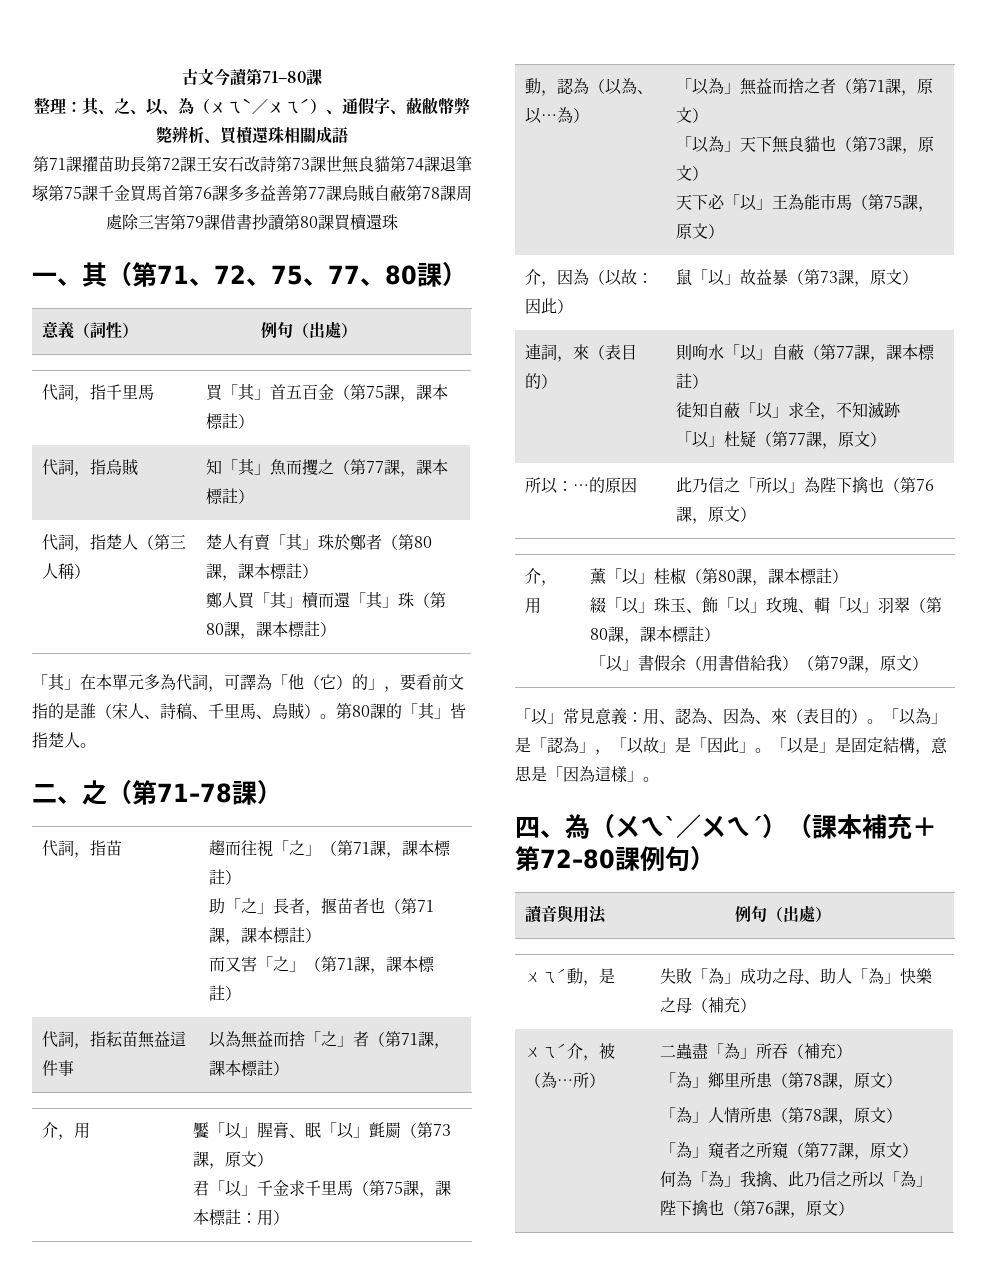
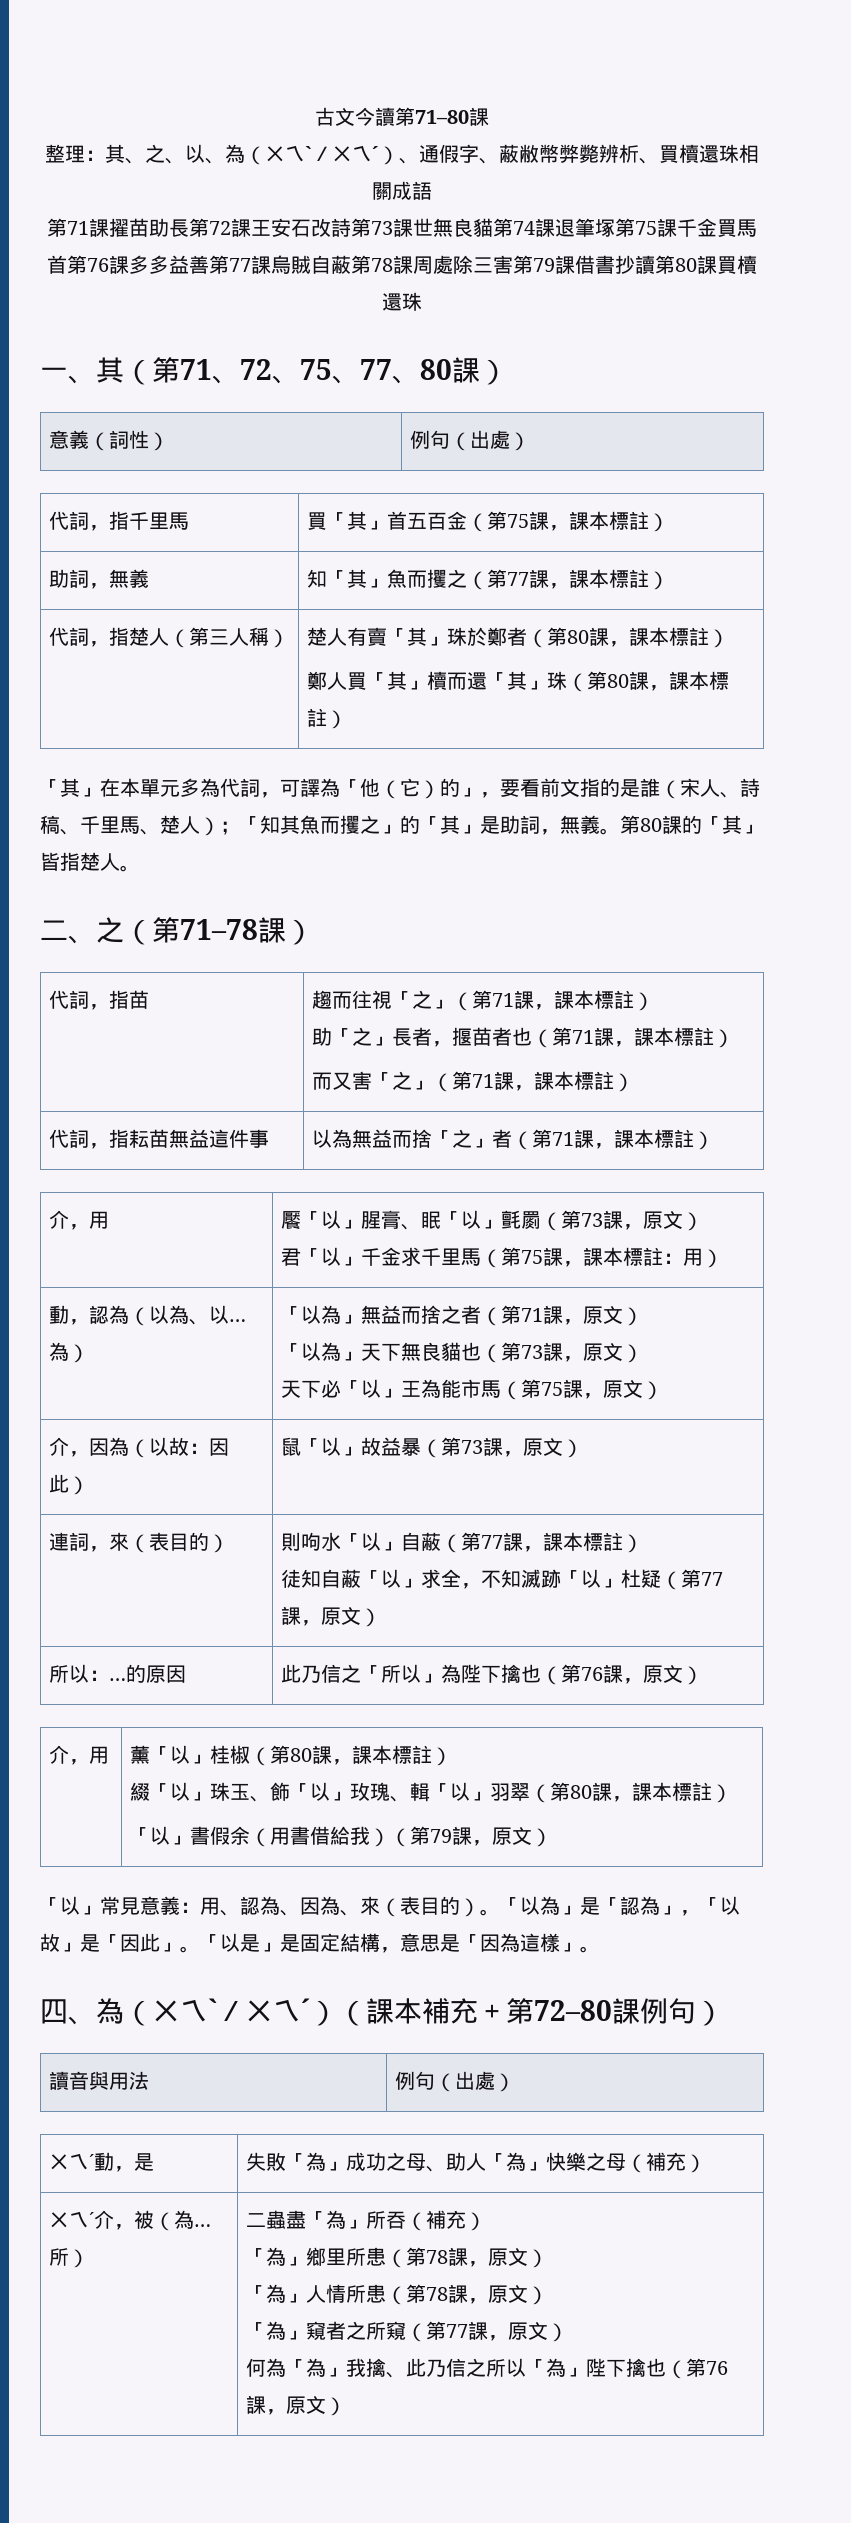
[41,459,138,477] 代詞，指烏賊 -> [48,569,149,589] 助詞，無義
[272,703,320,720] 烏賊） -> [160,815,600,836] 楚人）；「知其魚而攫之」的「其」是助詞，無義

